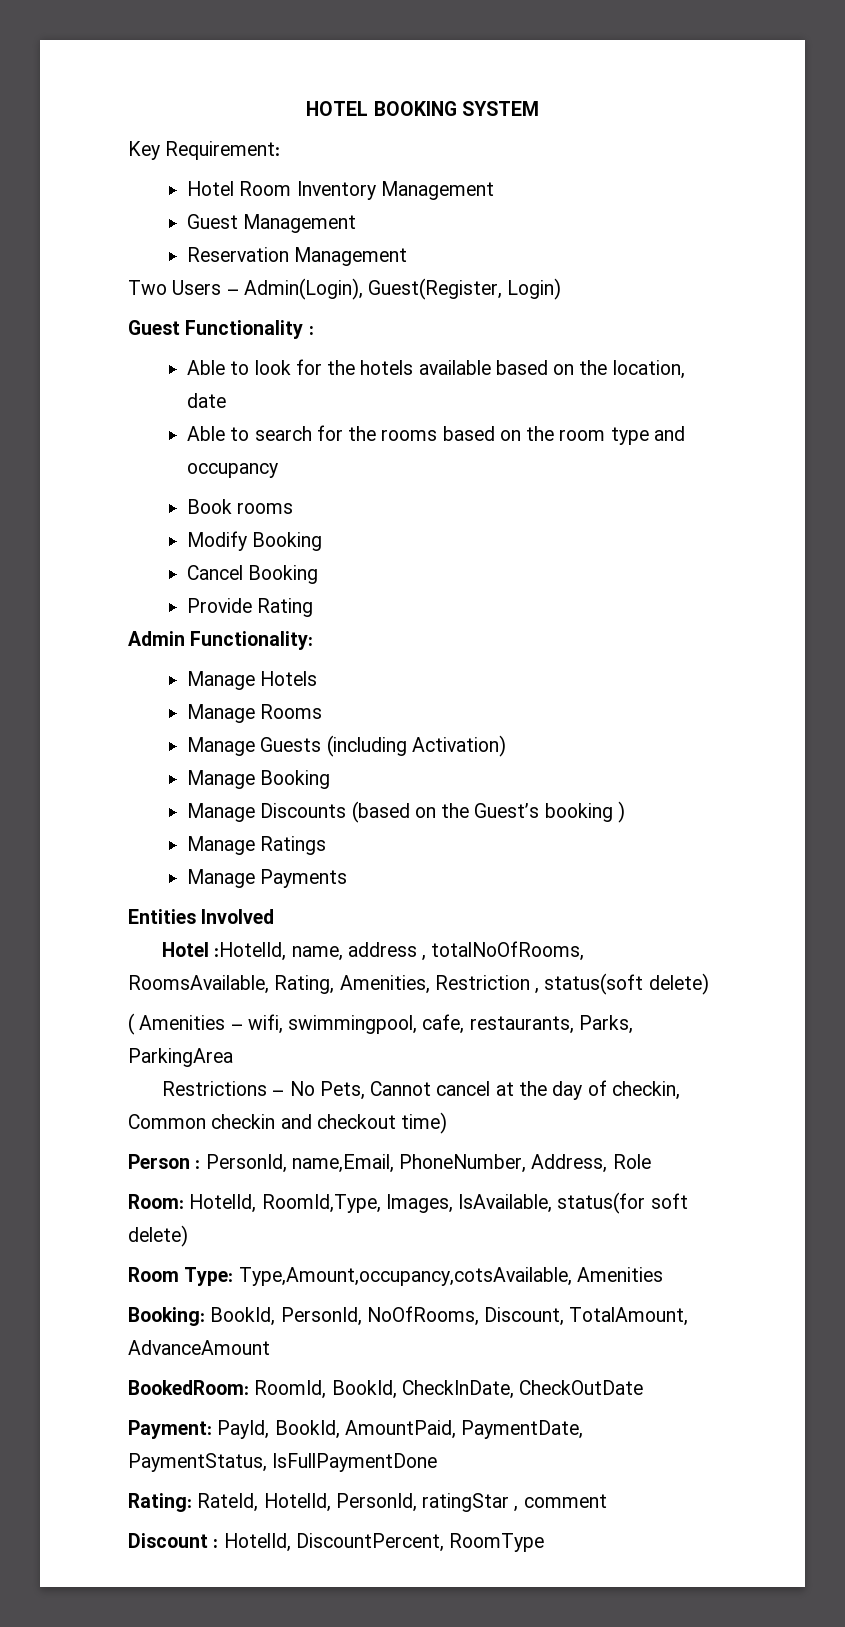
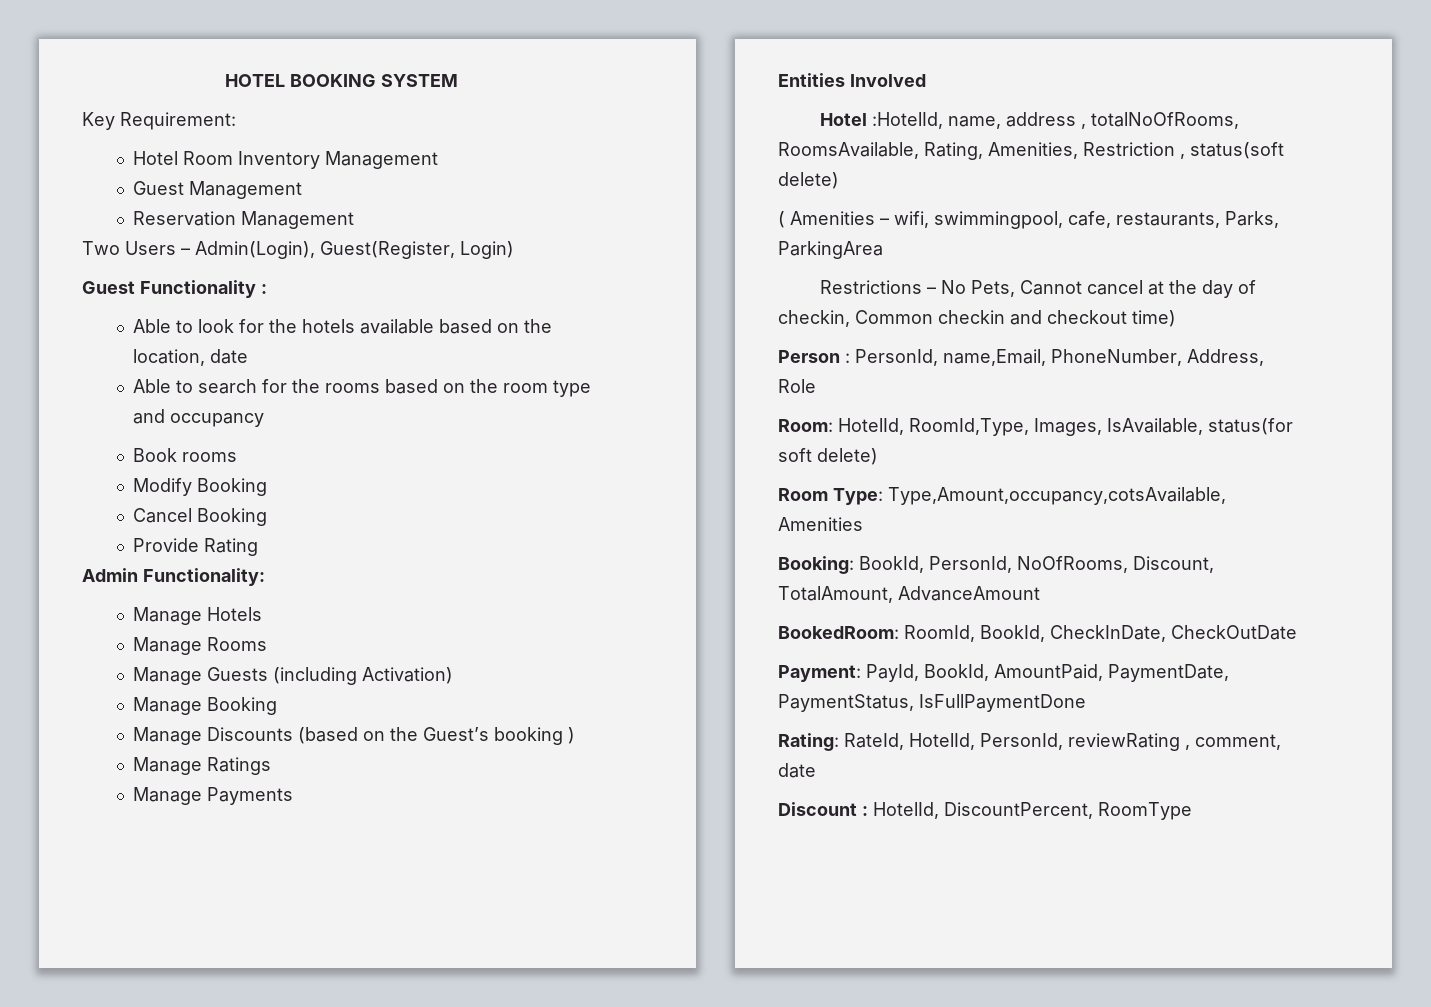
[422,1493,607,1512] ratingStar , comment -> [1068,733,1281,751] [778,763,816,778] reviewRating , comment, date

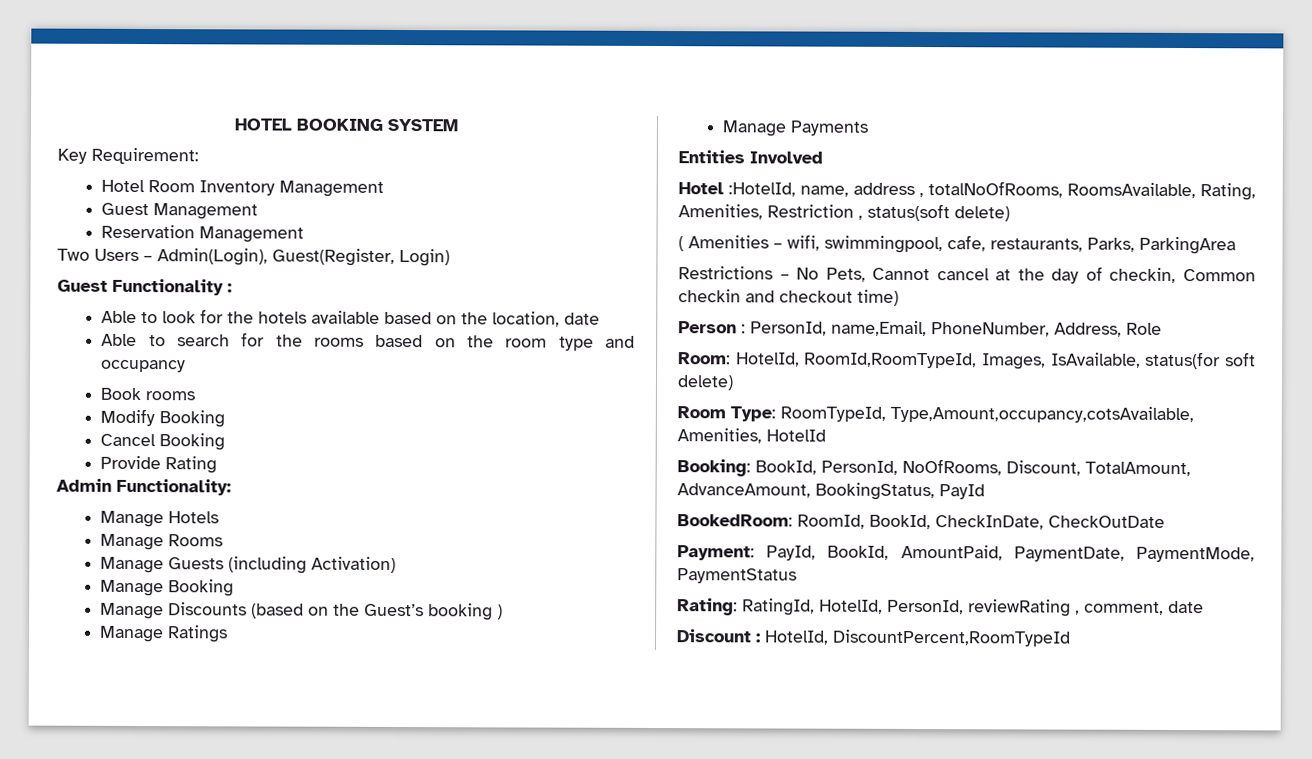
[909,418,1029,436] RoomId,Type, -> [804,352,978,369] RoomId,RoomTypeId,
[888,487,1226,505] [778,517,863,531] Type,Amount,occupancy,cotsAvailable, Amenities -> [780,405,1194,424] [677,428,826,444] RoomTypeId, Type,Amount,occupancy,cotsAvailable, Amenities, HotelId
[898,586,1040,601] AdvanceAmount -> [677,482,985,501] AdvanceAmount, BookingStatus, PayId
[778,694,1086,712] PaymentStatus, IsFullPaymentDone -> [1136,546,1255,563] [677,568,797,584] PaymentMode, PaymentStatus
[844,733,904,750] RateId, -> [742,598,815,616] RatingId,
[944,802,1192,820] DiscountPercent, RoomType -> [832,629,1071,647] DiscountPercent,RoomTypeId

